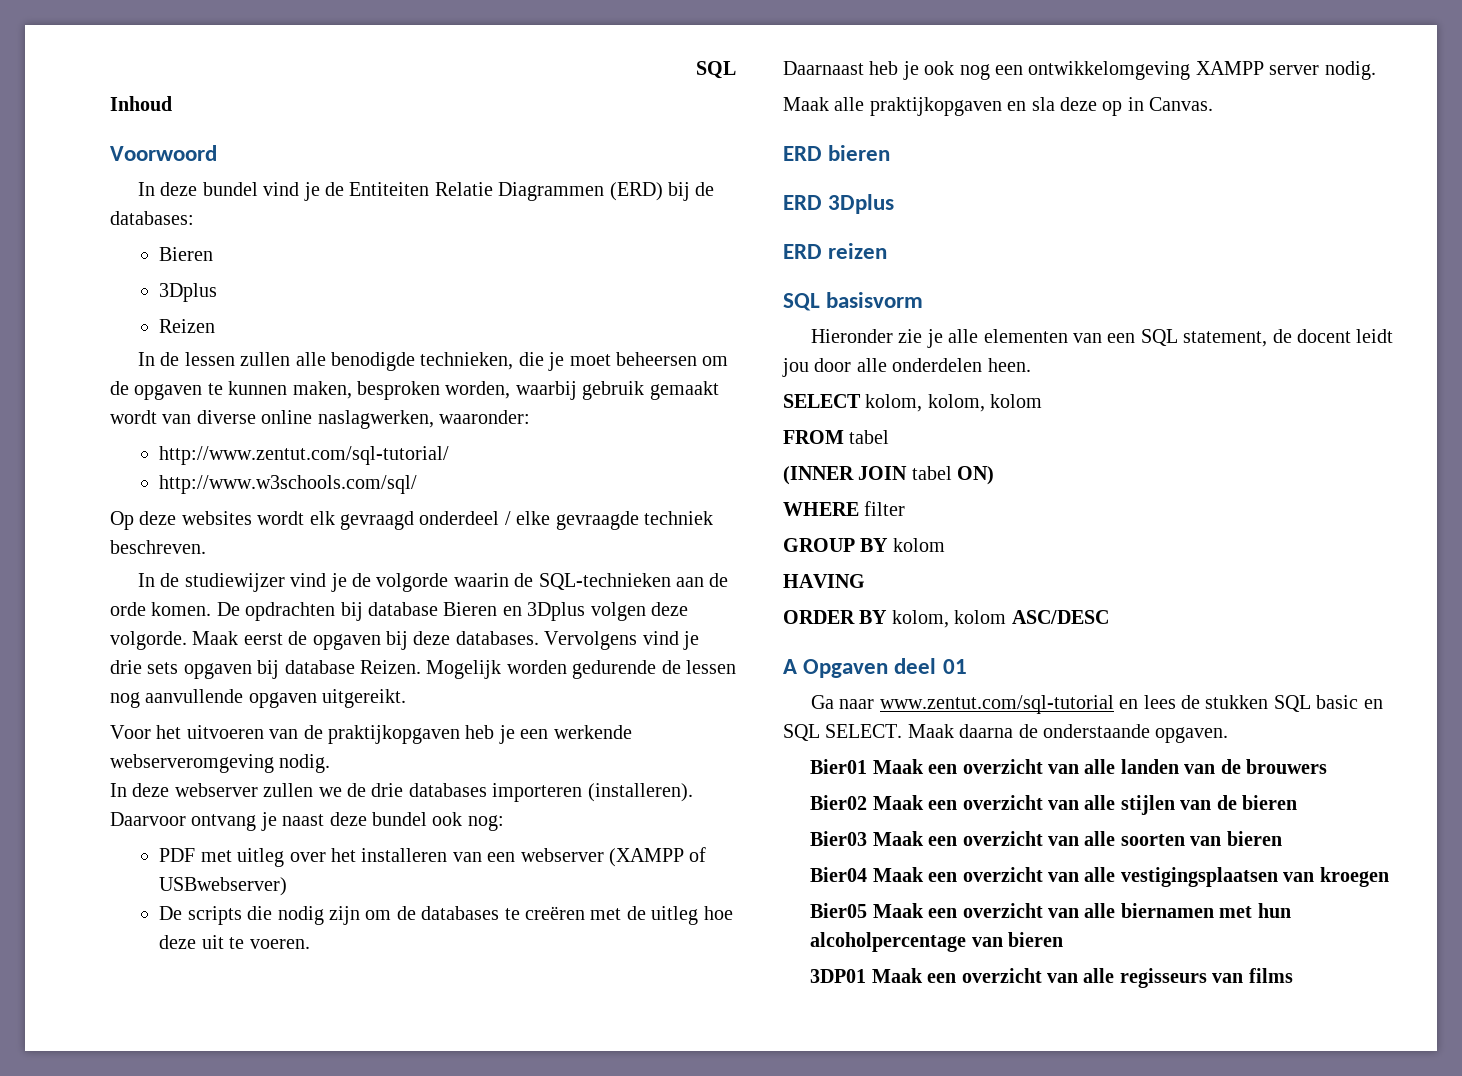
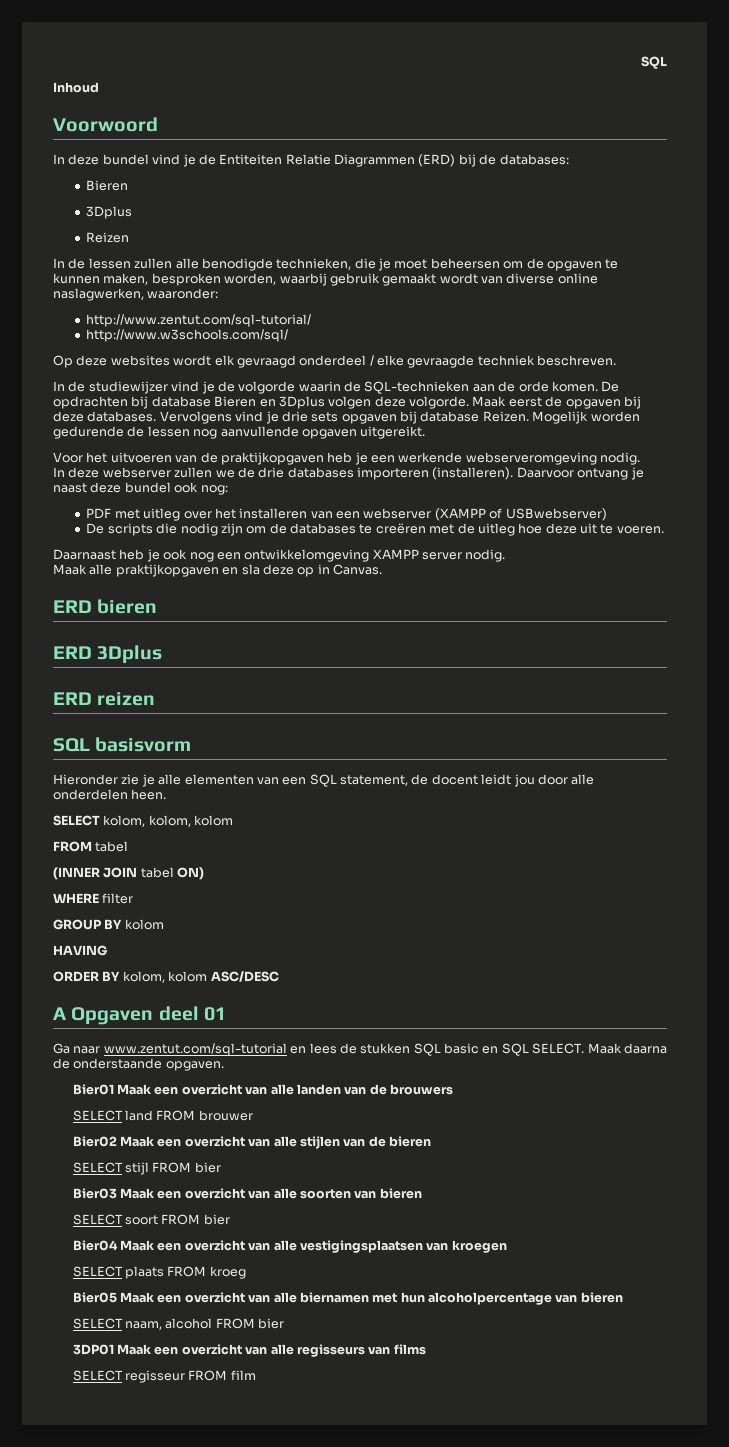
(1327, 766) none -> [72,1110,253,1121] // SELECT land FROM brouwer
(1297, 802) none -> [72,1162,221,1175] // SELECT stijl FROM bier
(1282, 838) none -> [72,1214,230,1225] // SELECT soort FROM bier
(1389, 877) none -> [72,1266,246,1279] // SELECT plaats FROM kroeg
(1064, 939) none -> [72,1318,285,1330] // SELECT naam, alcohol FROM bier
(1293, 975) none -> [72,1370,256,1383] // SELECT regisseur FROM film

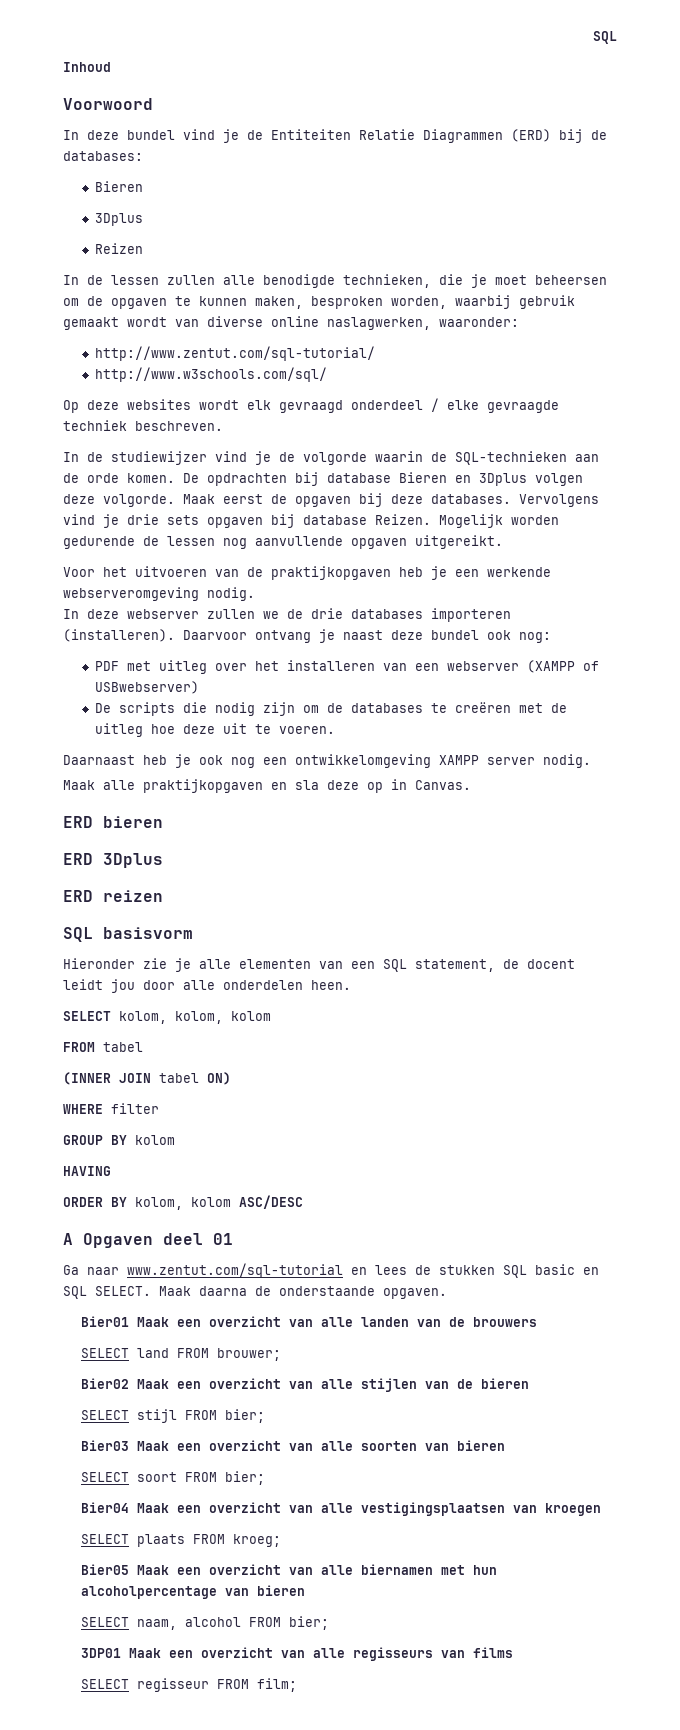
[198,1110,253,1121] brouwer -> [216,1348,281,1361] brouwer;
[194,1162,221,1173] bier -> [224,1409,265,1423] bier;
[203,1214,230,1225] bier -> [224,1471,265,1485] bier;
[209,1266,246,1279] kroeg -> [232,1534,281,1547] kroeg;
[258,1318,285,1329] bier -> [288,1616,329,1630] bier;
[230,1370,256,1380] film -> [256,1678,297,1692] film;

